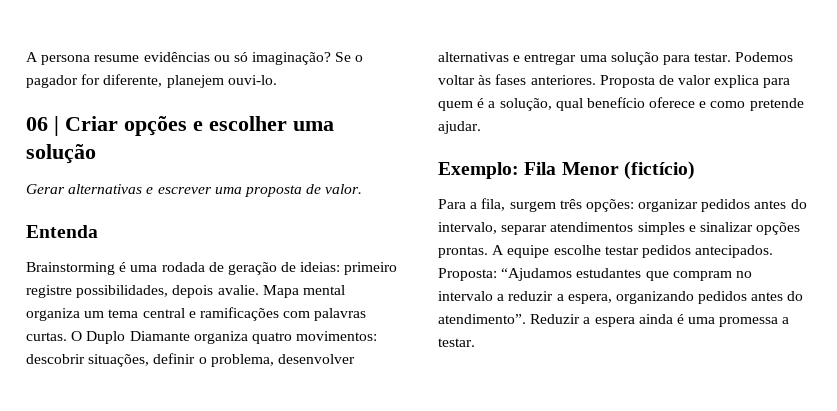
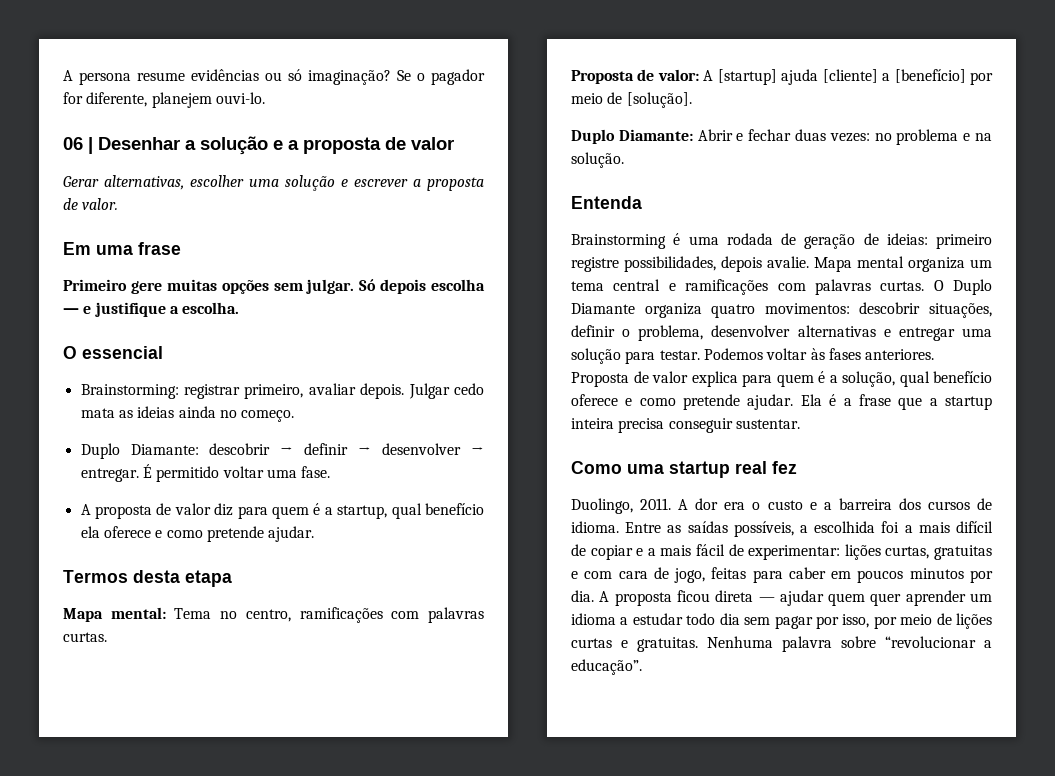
[65,116,203,136] Criar opções e -> [98,136,454,155] [63,175,184,190] Desenhar a solução e a proposta de valor // Gerar alternativas,
[26,184,143,194] // Gerar alternativas -> (335, 183) none
[214,187,242,194] uma -> [413,179,421,187] a
(363, 189) none -> [63,242,181,255] [63,279,485,294] [63,302,240,317] [63,346,163,359] [80,383,484,399] [80,406,295,422] [80,443,484,459] [80,464,331,482] [80,503,484,519] [80,526,315,542] [63,570,232,587] [63,607,485,623] [63,632,107,642] [571,69,994,85] [571,92,692,108] [571,129,993,145] [571,152,624,168] // Em uma frase // Primeiro gere muitas opções sem julgar. Só depois escolha — e justifique a escolha. // O essencial // Brainstorming: registrar primeiro, avaliar depois. Julgar cedo mata as ideias ainda no começo. // Duplo Diamante: descobrir → definir → desenvolver → entregar. É permitido voltar uma fase. // A proposta de valor diz para quem é a startup, qual benefício ela oferece e como pretende ajudar. // Termos desta etapa // Mapa mental: Tema no centro, ramificações com palavras curtas. // Proposta de valor: A [startup] ajuda [cliente] a [benefício] por meio de [solução]. // Duplo Diamante: Abrir e fechar duas vezes: no problema e na solução.
[438,161,695,180] [438,198,807,212] [438,222,801,235] [438,245,774,258] [438,268,752,281] [438,291,804,304] [438,314,790,327] [438,338,475,347] // Exemplo: Fila Menor (fictício) // Para a fila, surgem três opções: organizar pedidos antes do intervalo, separar atendimentos simples e sinalizar opções prontas. A equipe escolhe testar pedidos antecipados. Proposta: “Ajudamos estudantes que compram no intervalo a reduzir a espera, organizando pedidos antes do atendimento”. Reduzir a espera ainda é uma promessa a testar. -> [800,394,992,410] [571,418,800,433] [571,461,797,478] [571,498,992,514] [571,521,993,537] [571,544,992,560] [571,567,993,583] [571,590,992,606] [571,613,992,629] [571,636,992,652] [571,659,642,675] Ela é a frase que a startup inteira precisa conseguir sustentar. // Como uma startup real fez // Duolingo, 2011. A dor era o custo e a barreira dos cursos de idioma. Entre as saídas possíveis, a escolhida foi a mais difícil de copiar e a mais fácil de experimentar: lições curtas, gratuitas e com cara de jogo, feitas para caber em poucos minutos por dia. A proposta ficou direta — ajudar quem quer aprender um idioma a estudar todo dia sem pagar por isso, por meio de lições curtas e gratuitas. Nenhuma palavra sobre “revolucionar a educação”.

